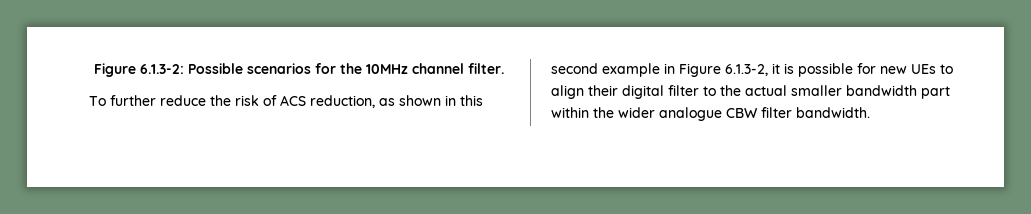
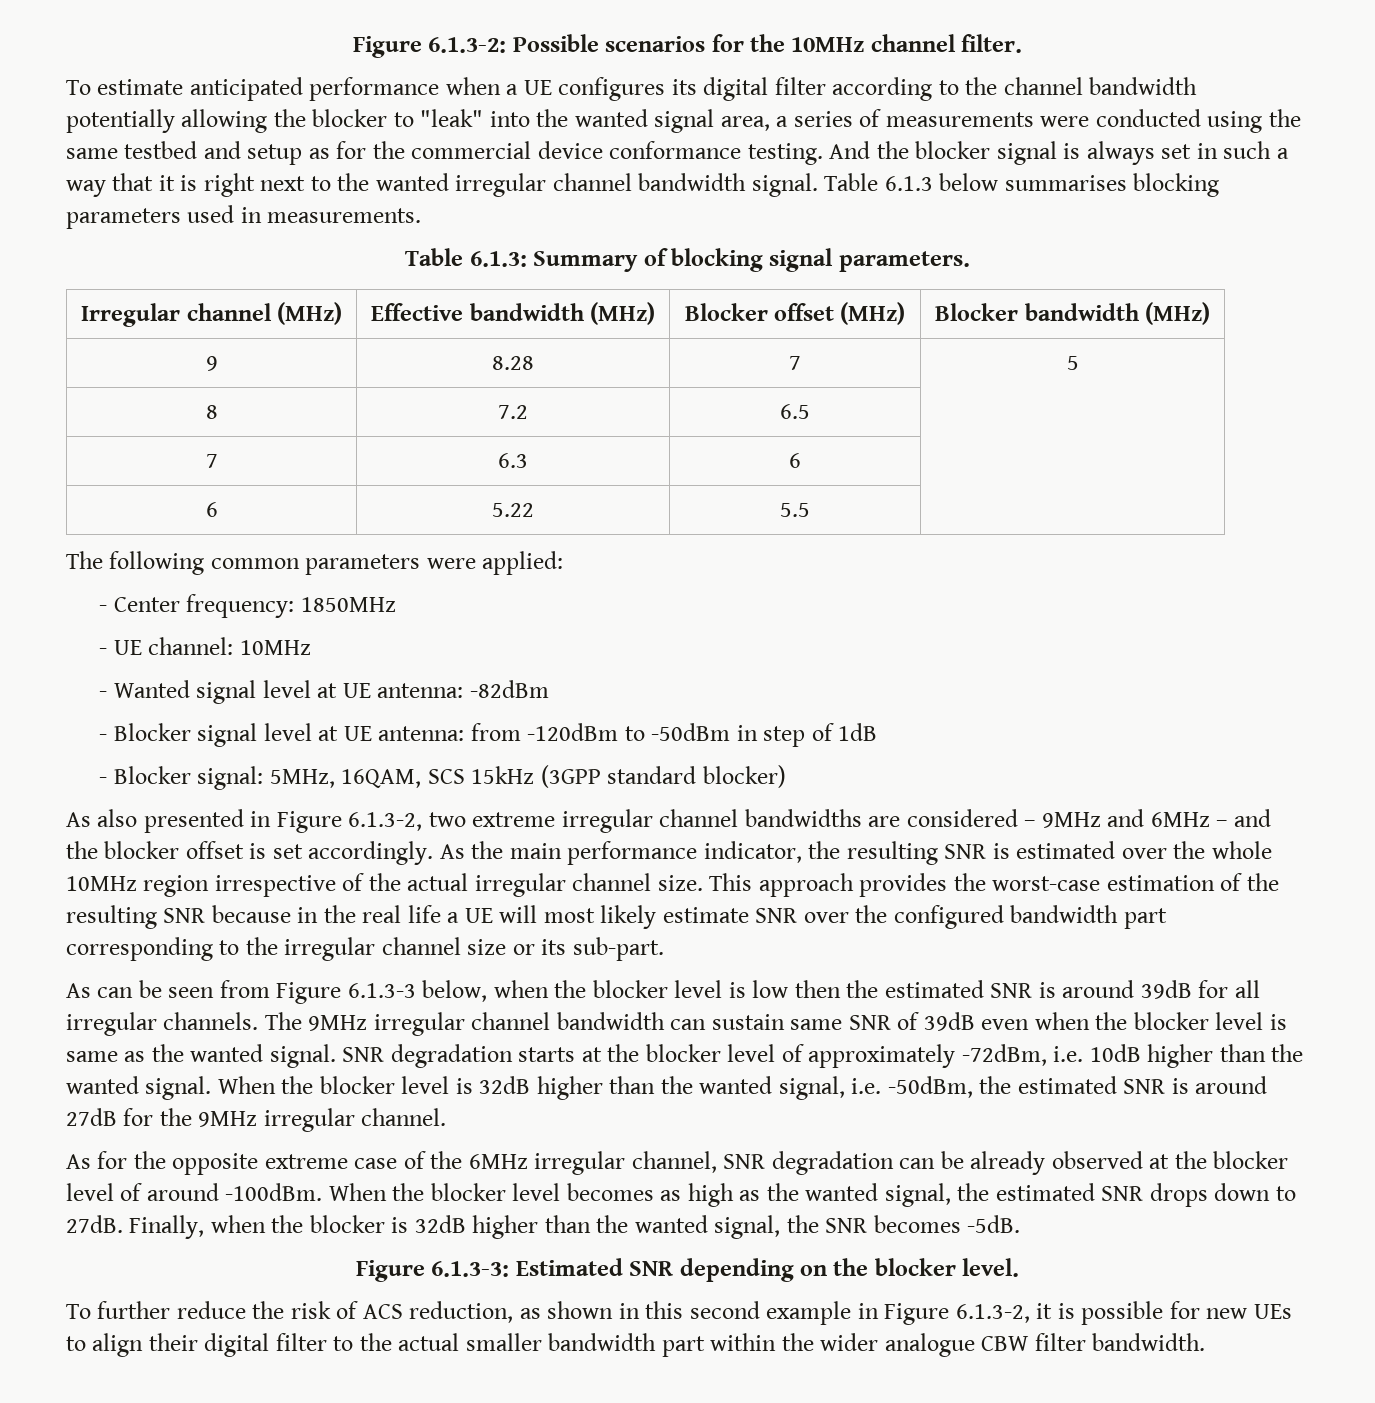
(504, 68) none -> [66,77,1198,101] [66,109,1301,133] [66,141,1289,165] [66,173,1220,197] [66,205,422,229] [405,248,970,272] [81,302,342,327] [371,302,655,325] [684,302,906,325] [935,302,1210,325] [205,356,218,371] [492,356,534,370] [789,356,801,370] [1066,356,1079,370] [205,405,218,419] [498,405,528,419] [780,404,810,419] [205,454,218,468] [498,453,528,468] [789,453,801,468] [205,502,218,517] [492,503,534,517] [780,503,810,517] [66,551,564,575] [99,594,396,618] [99,637,311,655] [99,680,549,704] [99,723,878,747] [99,765,786,790] [66,809,1271,833] [66,841,1272,865] [66,873,1279,897] [66,905,1167,929] [66,937,664,961] [66,980,1260,1004] [66,1012,1287,1036] [66,1044,1304,1068] [66,1076,1268,1100] [66,1108,447,1132] [66,1151,1289,1175] [66,1183,1296,1207] [66,1215,1021,1239] [355,1258,1020,1282] // To estimate anticipated performance when a UE configures its digital filter according to the channel bandwidth potentially allowing the blocker to "leak" into the wanted signal area, a series of measurements were conducted using the same testbed and setup as for the commercial device conformance testing. And the blocker signal is always set in such a way that it is right next to the wanted irregular channel bandwidth signal. Table 6.1.3 below summarises blocking parameters used in measurements. // Table 6.1.3: Summary of blocking signal parameters. // Irregular channel (MHz) | Effective bandwidth (MHz) | Blocker offset (MHz) | Blocker bandwidth (MHz) // 9 | 8.28 | 7 | 5 // 8 | 7.2 | 6.5 | // 7 | 6.3 | 6 | // 6 | 5.22 | 5.5 | // The following common parameters were applied: // - Center frequency: 1850MHz // - UE channel: 10MHz // - Wanted signal level at UE antenna: -82dBm // - Blocker signal level at UE antenna: from -120dBm to -50dBm in step of 1dB // - Blocker signal: 5MHz, 16QAM, SCS 15kHz (3GPP standard blocker) // As also presented in Figure 6.1.3-2, two extreme irregular channel bandwidths are considered – 9MHz and 6MHz – and the blocker offset is set accordingly. As the main performance indicator, the resulting SNR is estimated over the whole 10MHz region irrespective of the actual irregular channel size. This approach provides the worst-case estimation of the resulting SNR because in the real life a UE will most likely estimate SNR over the configured bandwidth part corresponding to the irregular channel size or its sub-part. // As can be seen from Figure 6.1.3-3 below, when the blocker level is low then the estimated SNR is around 39dB for all irregular channels. The 9MHz irregular channel bandwidth can sustain same SNR of 39dB even when the blocker level is same as the wanted signal. SNR degradation starts at the blocker level of approximately -72dBm, i.e. 10dB higher than the wanted signal. When the blocker level is 32dB higher than the wanted signal, i.e. -50dBm, the estimated SNR is around 27dB for the 9MHz irregular channel. // As for the opposite extreme case of the 6MHz irregular channel, SNR degradation can be already observed at the blocker level of around -100dBm. When the blocker level becomes as high as the wanted signal, the estimated SNR drops down to 27dB. Finally, when the blocker is 32dB higher than the wanted signal, the SNR becomes -5dB. // Figure 6.1.3-3: Estimated SNR depending on the blocker level.

